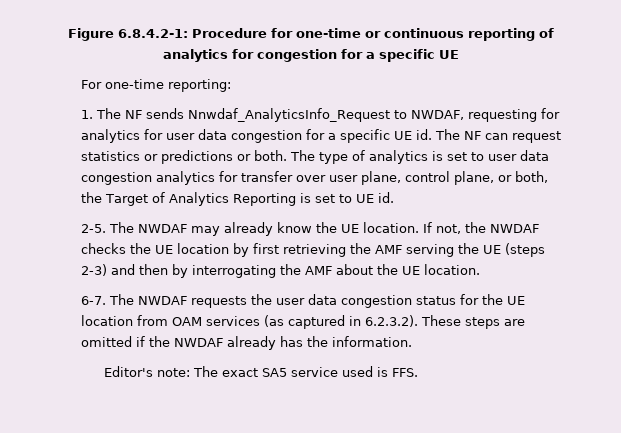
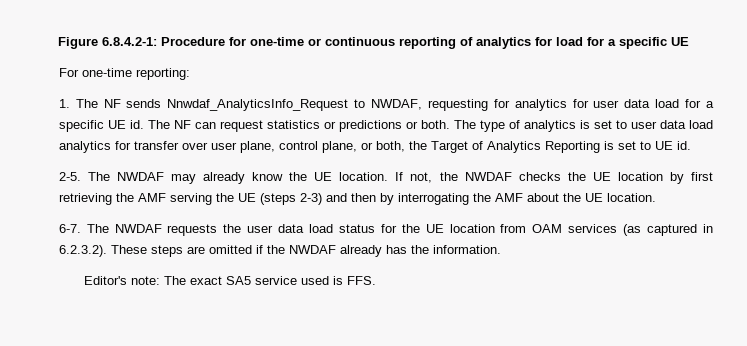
[256,49,337,62] congestion -> [556,37,583,46] load
[230,130,302,143] congestion -> [655,99,680,108] load
[80,172,152,185] congestion -> [689,120,714,129] load
[340,295,412,308] congestion -> [309,224,334,233] load

